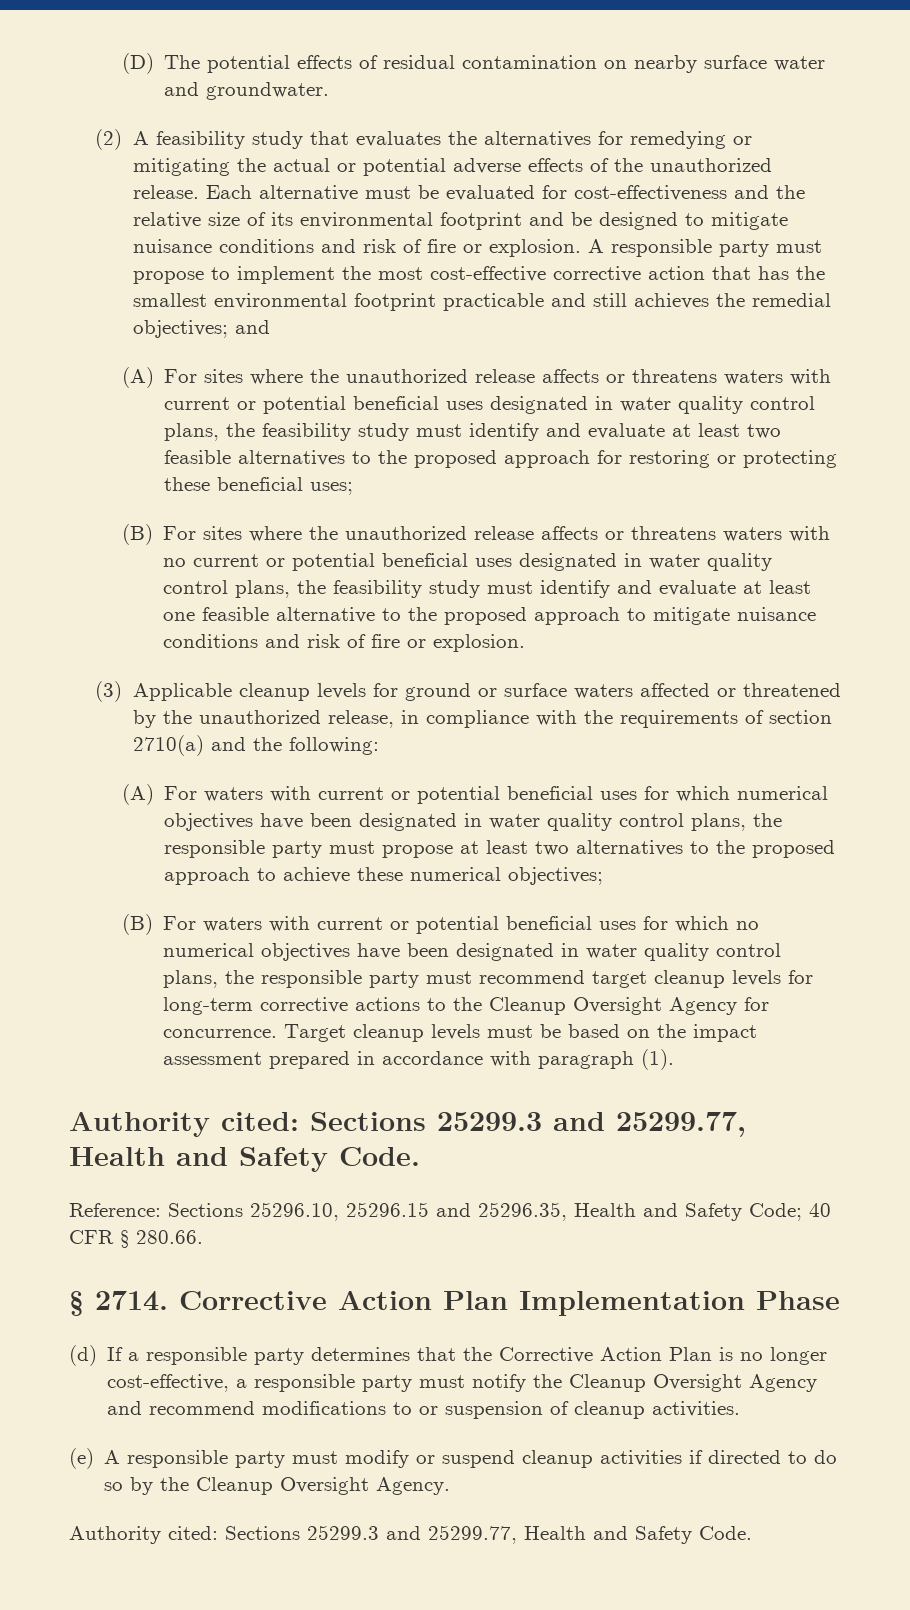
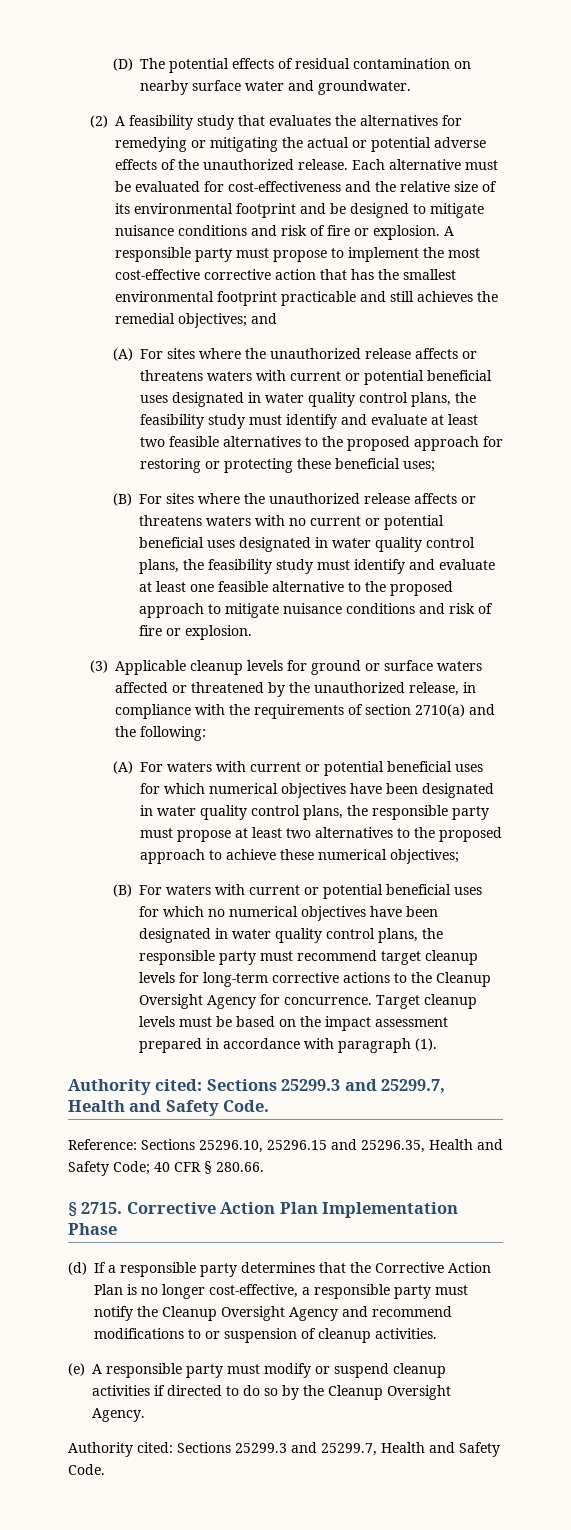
[616,1112,746,1137] 25299.77, -> [381,1079,446,1094] 25299.7,
[95,1291,168,1311] 2714. -> [81,1202,123,1214] 2715.
[428,1525,517,1544] 25299.77, -> [321,1443,377,1456] 25299.7,

